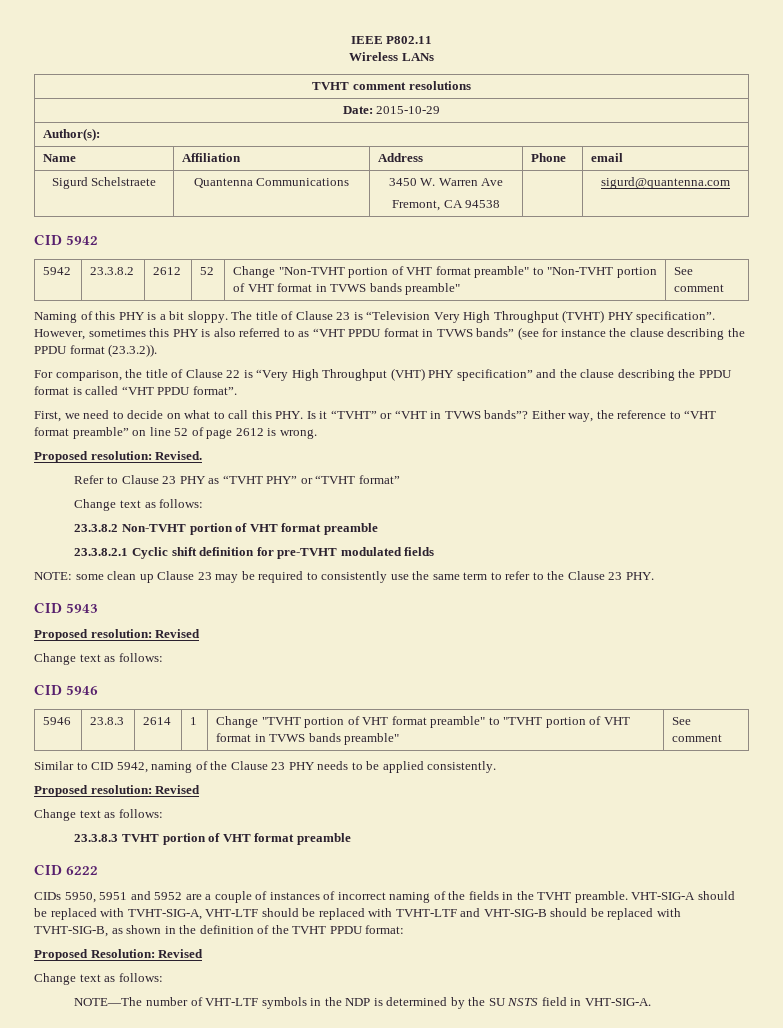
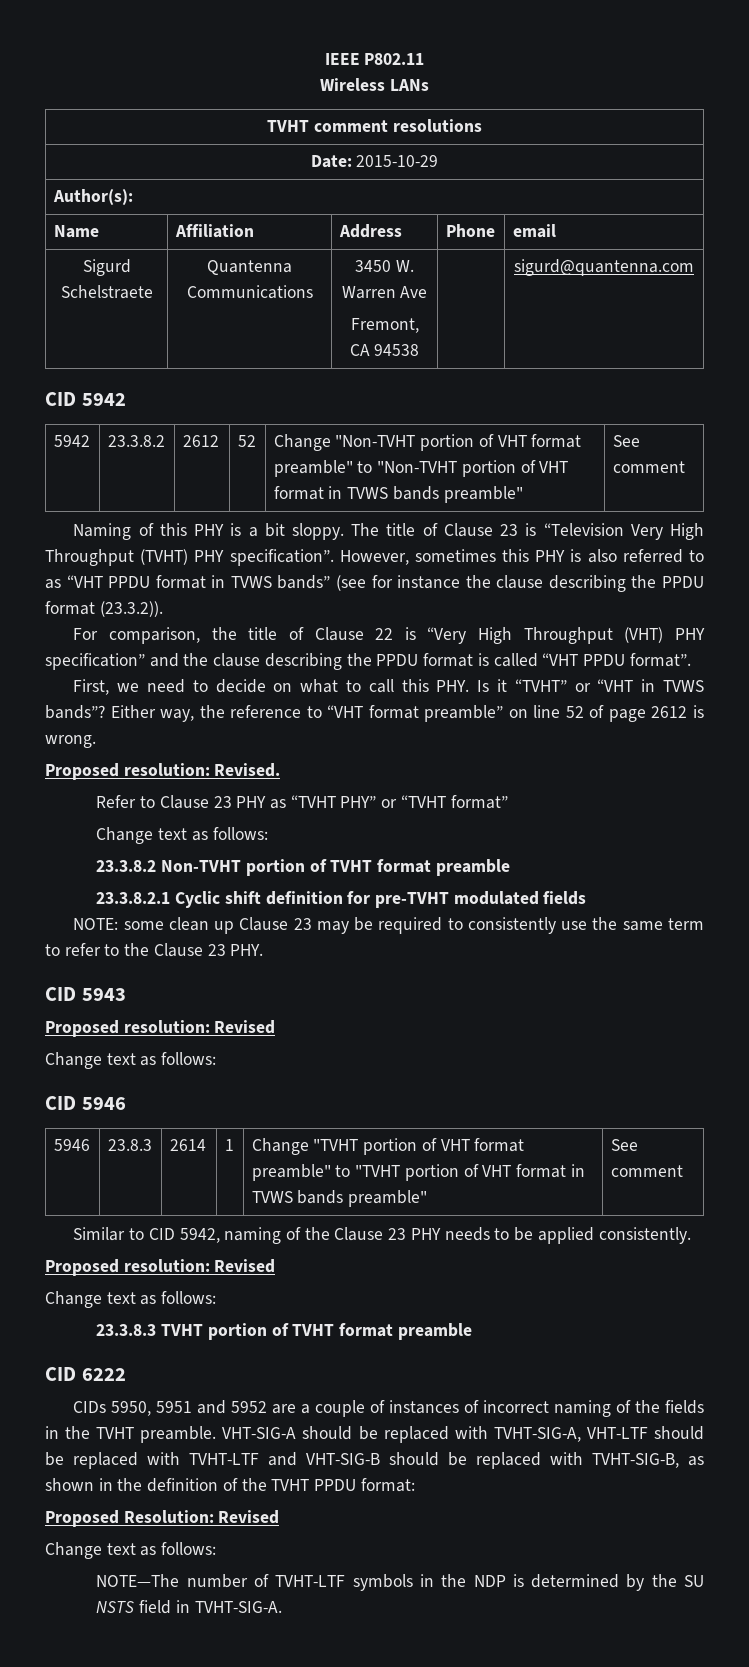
[249,524,278,532] VHT -> [330,860,373,872] TVHT
[222,834,251,842] VHT -> [292,1324,335,1336] TVHT
[205,998,259,1006] VHT-LTF -> [275,1575,346,1587] TVHT-LTF
[584,998,651,1006] VHT-SIG-A. -> [194,1601,282,1613] TVHT-SIG-A.

